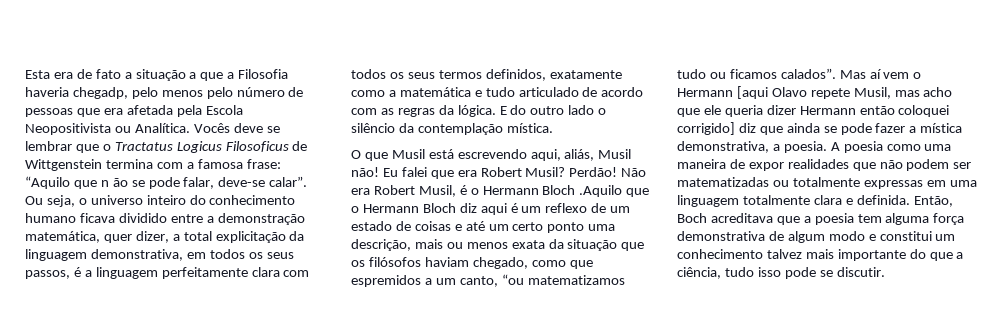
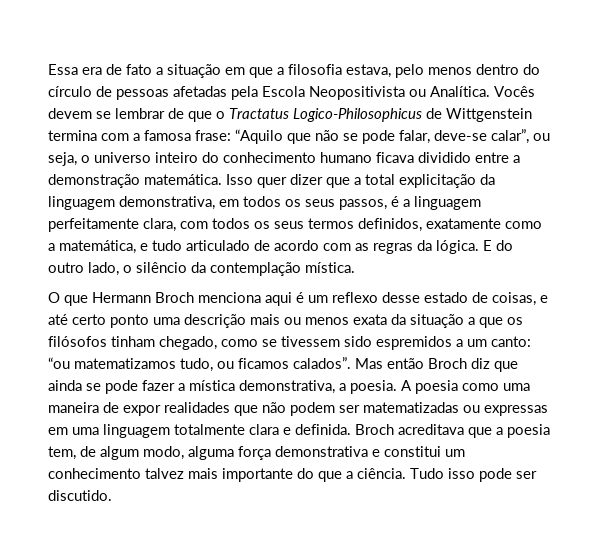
[25,70,50,79] Esta -> [48,64,78,75] Essa
[189,69,289,81] [25,87,304,99] [25,105,173,117] a que a Filosofia haveria chegadp, pelo menos pelo número de pessoas que era afetada -> [225,64,540,78] [48,86,227,100] em que a filosofia estava, pelo menos dentro do círculo de pessoas afetadas
[233,123,263,133] deve -> [48,108,92,119] devem
(72, 146) none -> [168,108,184,119] de
[176,141,289,153] Logicus Filosoficus -> [293,108,422,122] Logico-Philosophicus
[100,178,128,187] n ão -> [315,130,339,141] não
[269,176,308,187] [25,196,43,205] calar”. Ou -> [491,129,550,144] calar”, ou
[25,231,169,243] matemática, quer dizer, -> [144,174,350,188] matemática. Isso quer dizer que
[251,267,280,277] clara -> [143,218,176,232] clara,
[399,87,471,97] matemática -> [59,240,136,254] matemática,
[568,105,595,115] lado -> [88,262,119,276] lado,
[391,149,632,161] [351,167,647,179] [351,185,650,197] [351,203,477,213] Musil está escrevendo aqui, aliás, Musil não! Eu falei que era Robert Musil? Perdão! Não era Robert Musil, é o Hermann Bloch .Aquilo que o Hermann Bloch diz -> [92,292,261,303] Hermann Broch menciona
[591,203,631,213] de um -> [382,292,420,303] desse
[414,221,451,231] coisas -> [492,292,536,306] coisas,
[488,224,509,231] um -> (68, 319) none
[351,239,411,251] descrição, -> [184,314,246,328] descrição
(618, 245) none -> [468,317,475,325] a
[424,257,469,267] haviam -> [111,336,155,347] tinham
[569,260,593,269] que -> [262,336,372,347] se tivessem sido
[459,276,498,287] canto, -> [491,336,531,347] canto:
[677,69,706,79] tudo -> [180,358,213,372] tudo,
[869,69,922,79] [677,86,953,99] [677,105,950,117] [677,122,735,135] aí vem o Hermann [aqui Olavo repete Musil, mas acho que ele queria dizer Hermann então coloquei corrigido] -> [387,358,467,369] então Broch
[792,177,860,187] totalmente -> (480, 409) none
[913,196,953,207] [677,213,707,223] Então, Boch -> [355,424,394,435] Broch
[857,213,965,225] [677,231,865,243] tem alguma força demonstrativa de algum modo -> [48,446,368,460] tem, de algum modo, alguma força demonstrativa
[677,267,885,279] ciência, tudo isso pode se discutir. -> [357,468,537,482] [48,490,112,501] ciência. Tudo isso pode ser discutido.

